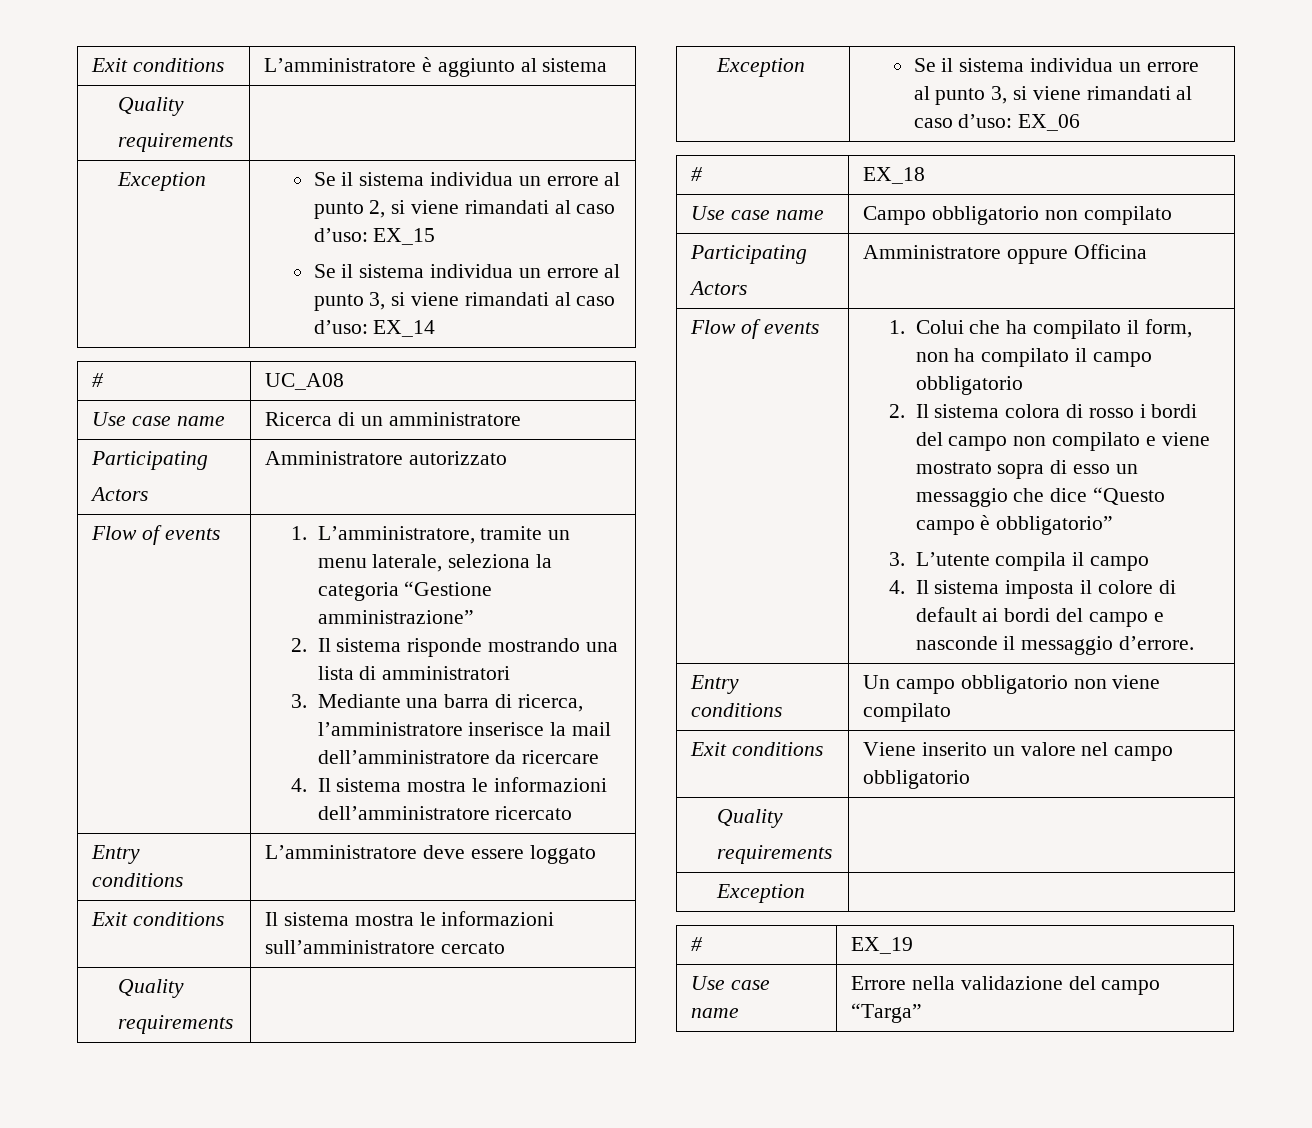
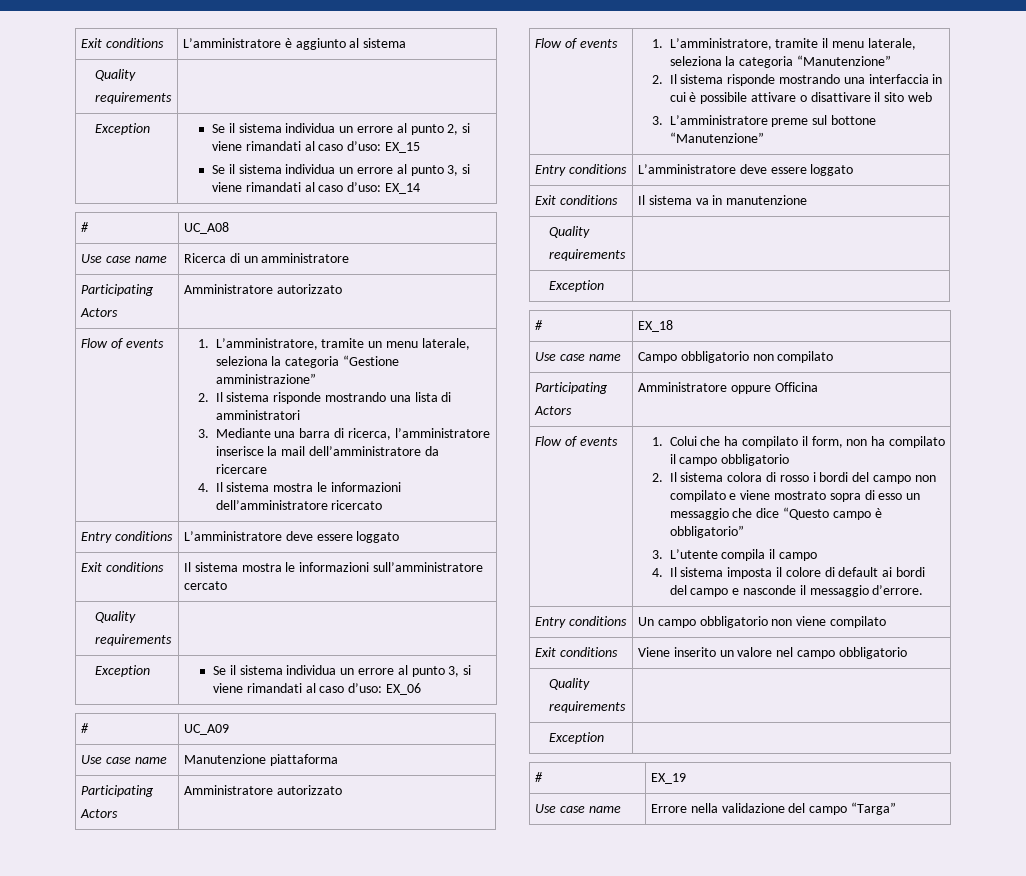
(1081, 122) none -> [81,723,90,733] [184,724,230,735] [81,755,167,764] [184,754,338,766] [81,785,155,797] [80,809,119,818] [184,785,342,795] [535,38,618,49] [651,38,916,50] [669,55,891,68] [651,74,943,86] [669,92,932,104] [651,115,876,127] [669,132,764,143] [535,164,627,176] [638,164,854,176] [535,195,618,205] [638,195,808,205] [548,226,590,238] [548,249,626,261] [548,280,604,292] // # | UC_A09 // Use case name | Manutenzione piattaforma // Participating // Actors | Amministratore autorizzato // Flow of events | 1. L’amministratore, tramite il menu laterale, seleziona la categoria “Manutenzione” // 2. Il sistema risponde mostrando una interfaccia in cui è possibile attivare o disattivare il sito web // 3. L’amministratore preme sul bottone “Manutenzione” // Entry conditions | L’amministratore deve essere loggato // Exit conditions | Il sistema va in manutenzione // Quality // requirements | // Exception |

